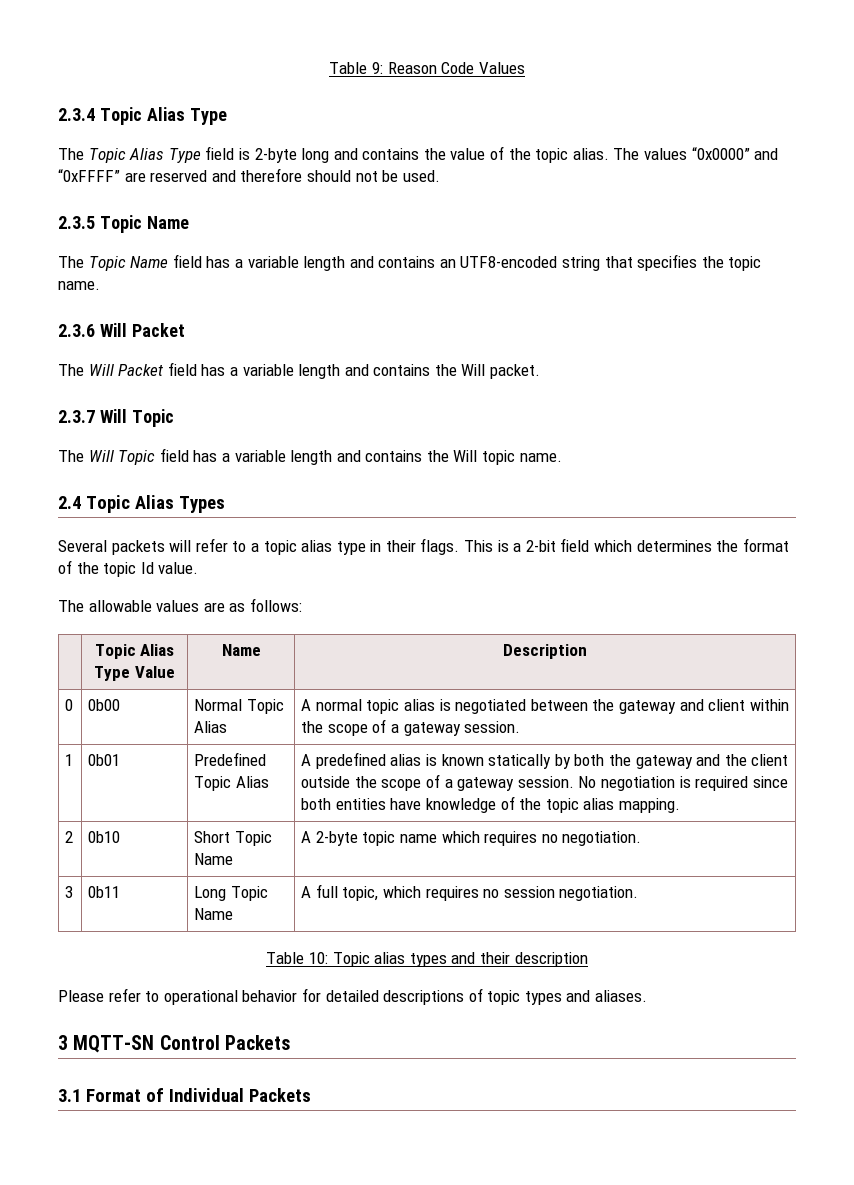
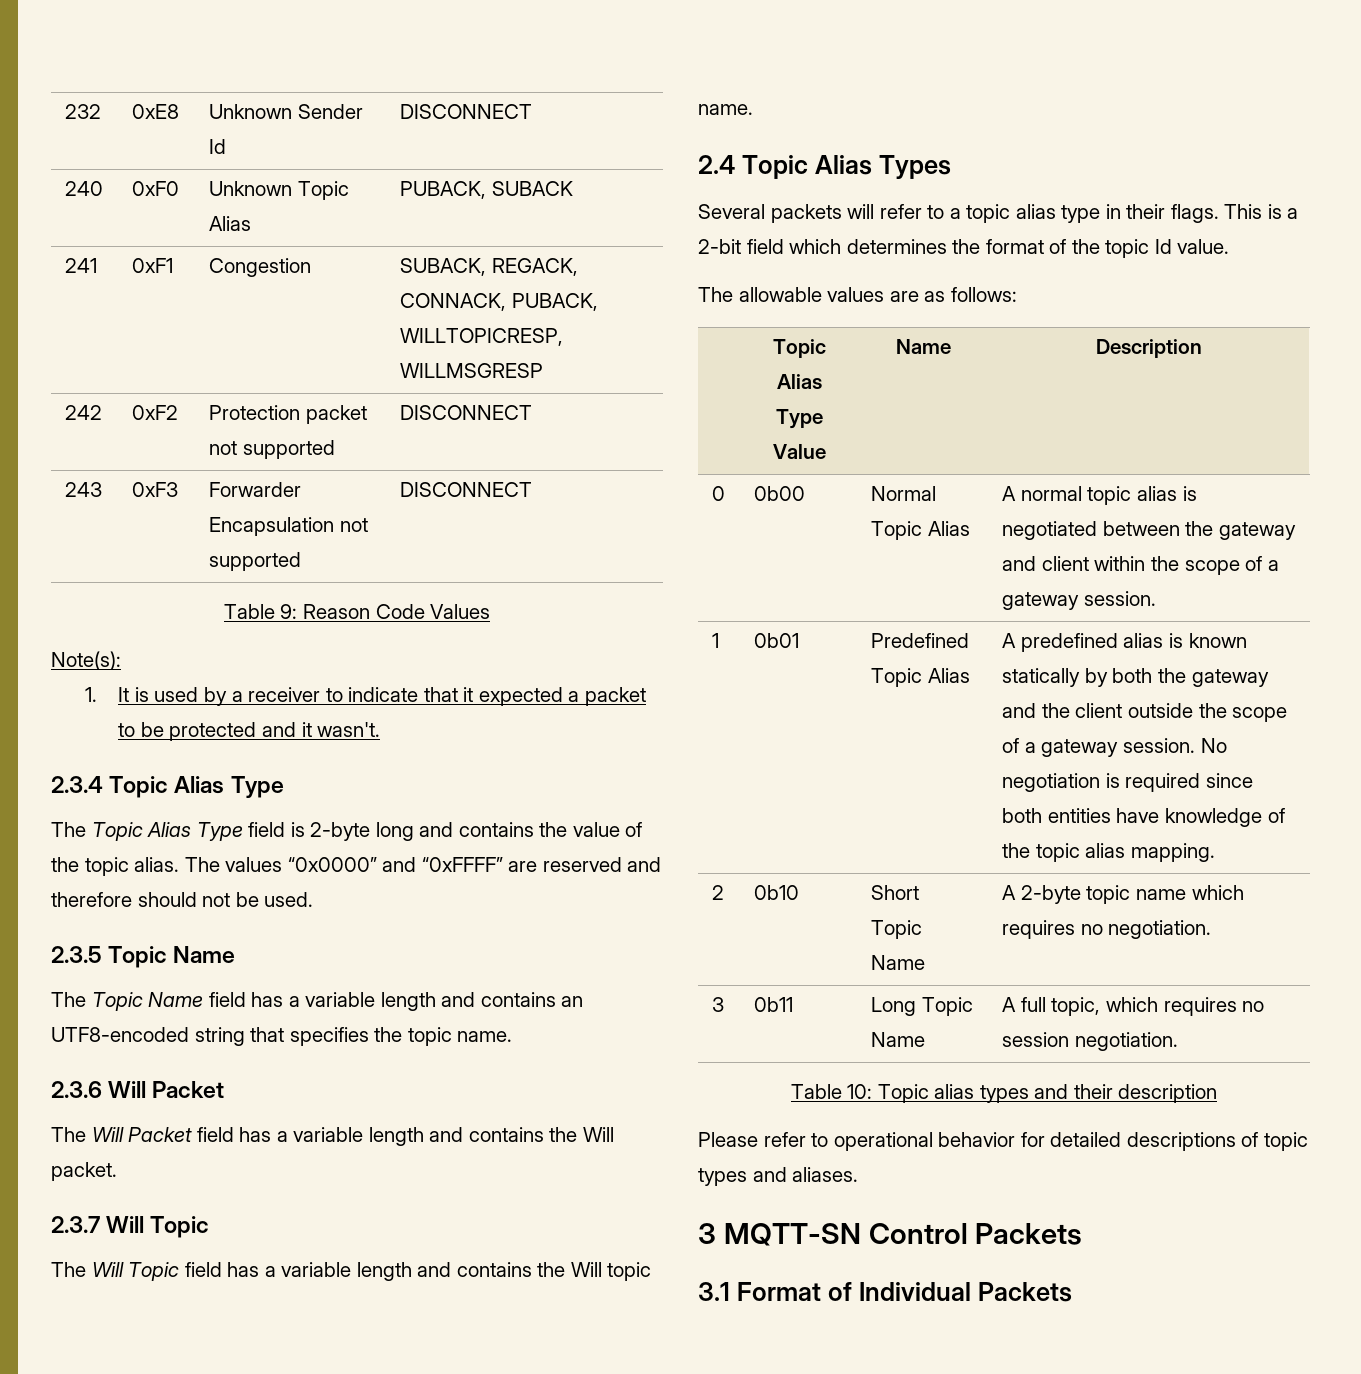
(329, 68) none -> [65,104,102,119] [132,104,180,119] [209,104,363,119] [209,139,227,154] [400,104,533,119] [65,181,104,196] [132,181,180,196] [209,181,349,200] [209,216,252,231] [400,181,573,199] [65,258,98,273] [132,258,174,273] [209,258,312,277] [400,258,578,276] [400,293,598,311] [400,328,564,346] [400,363,544,378] [65,405,103,420] [132,405,179,420] [209,405,367,424] [209,440,335,459] [400,405,533,420] [65,482,103,497] [132,482,179,497] [209,482,302,497] [209,517,368,536] [209,552,302,571] [400,482,533,497] 232 | 0xE8 | Unknown Sender Id | DISCONNECT // 240 | 0xF0 | Unknown Topic Alias | PUBACK, SUBACK // 241 | 0xF1 | Congestion | SUBACK, REGACK, CONNACK, PUBACK, WILLTOPICRESP, WILLMSGRESP // 242 | 0xF2 | Protection packet not supported | DISCONNECT // 243 | 0xF3 | Forwarder Encapsulation not supported | DISCONNECT //
(525, 68) none -> [51,651,121,670] [84,687,646,706] [118,722,381,741] // Note(s): // 1. It is used by a receiver to indicate that it expected a packet to be protected and it wasn't.

